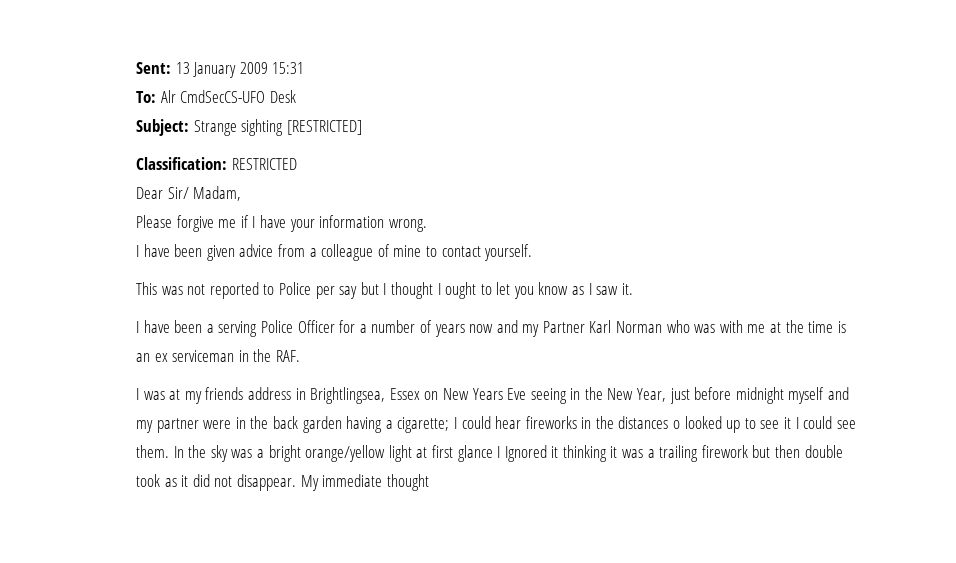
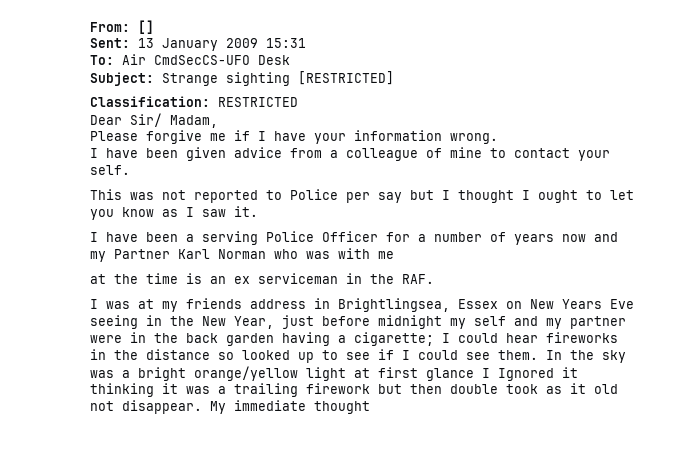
(136, 68) none -> [89,20,154,34] From: [] //
[160,90,176,103] Alr -> [121,54,146,65] Air
[484,244,533,261] yourself. -> [577,150,610,161] [89,165,130,175] your self.
(766, 328) none -> (394, 255) //
[788,387,825,404] myself -> [449,316,506,329] my self
[618,416,681,429] distances o -> [145,349,234,360] distance so
[784,417,792,429] it -> [377,349,394,360] if
[192,474,210,487] did -> [593,384,618,394] old

